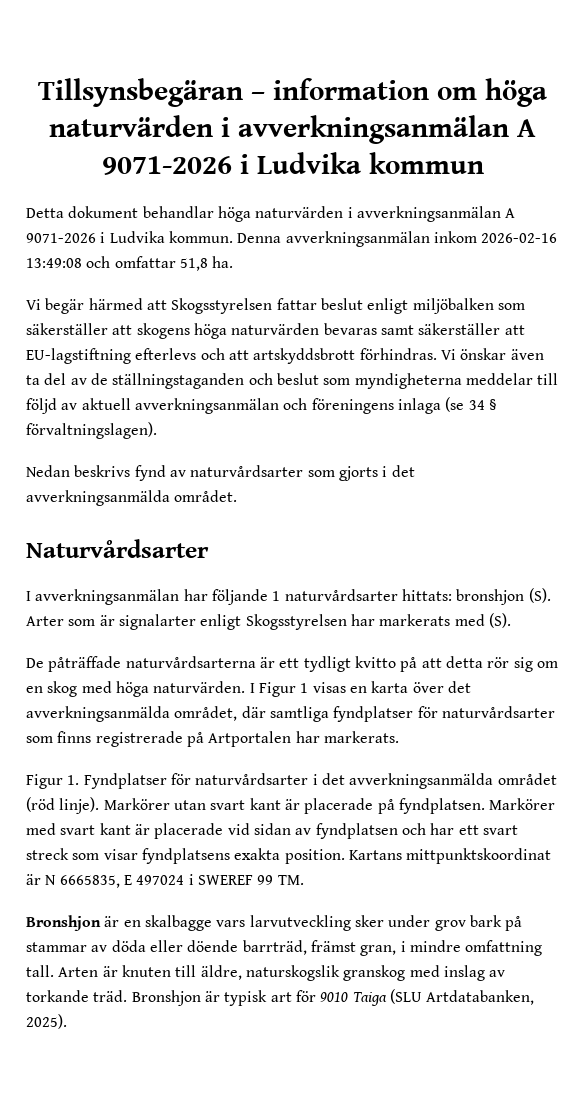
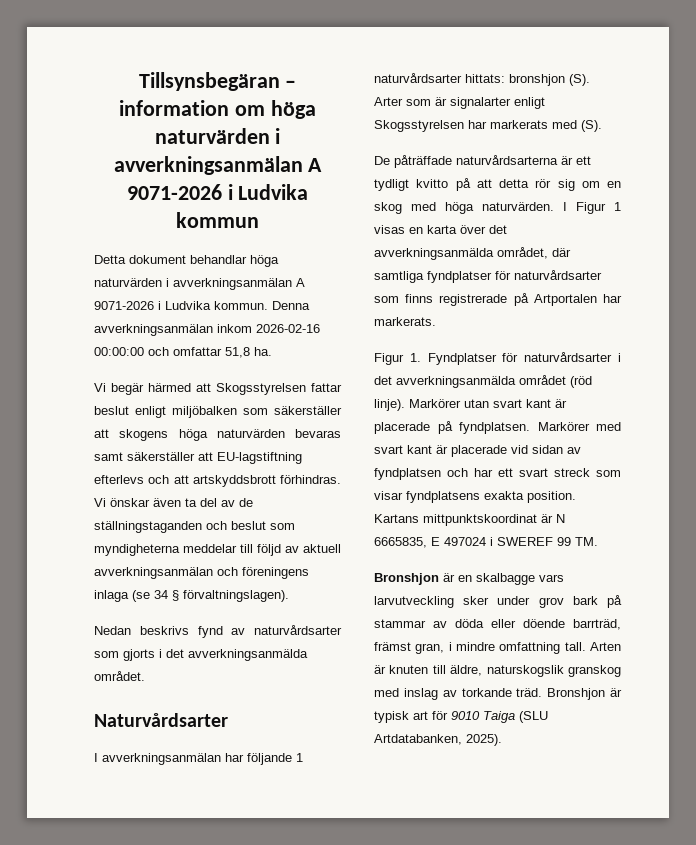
[26,258,82,268] 13:49:08 -> [94,347,144,356] 00:00:00

